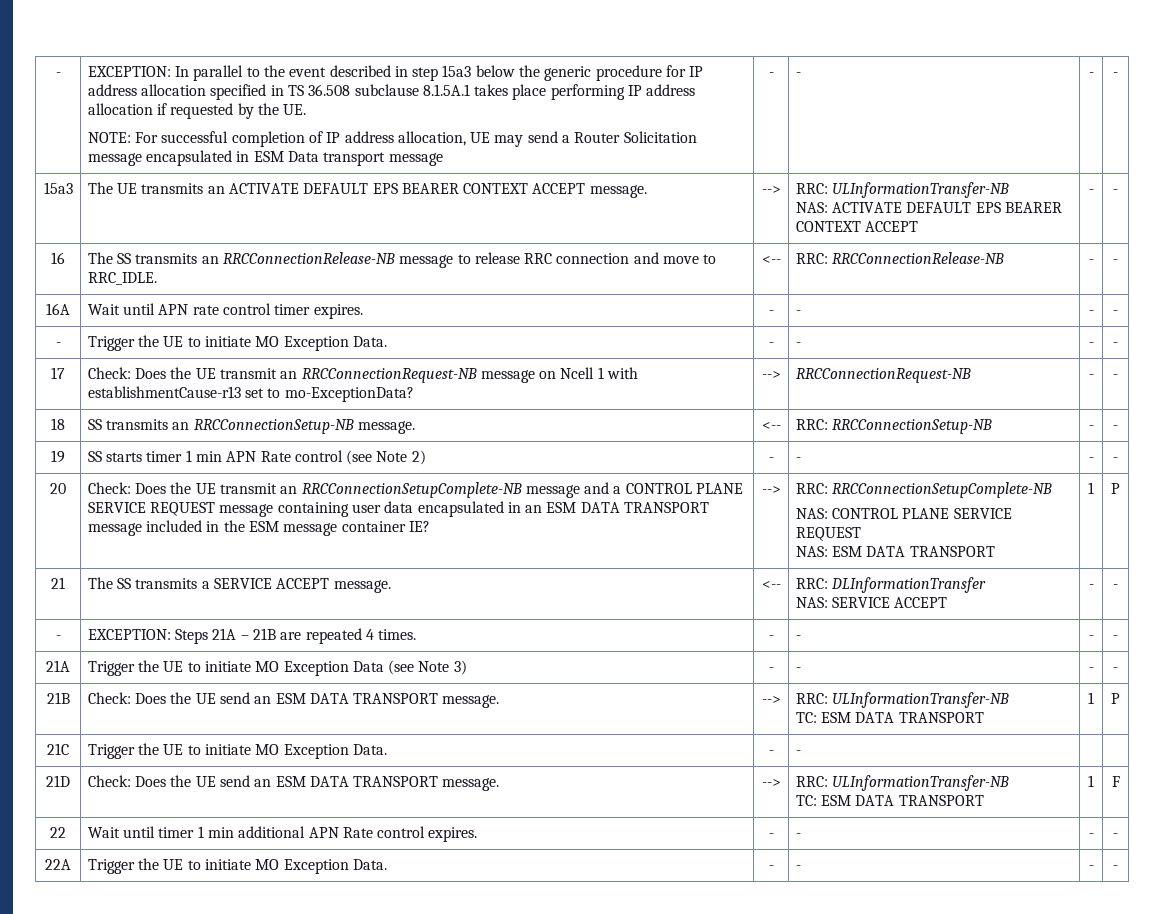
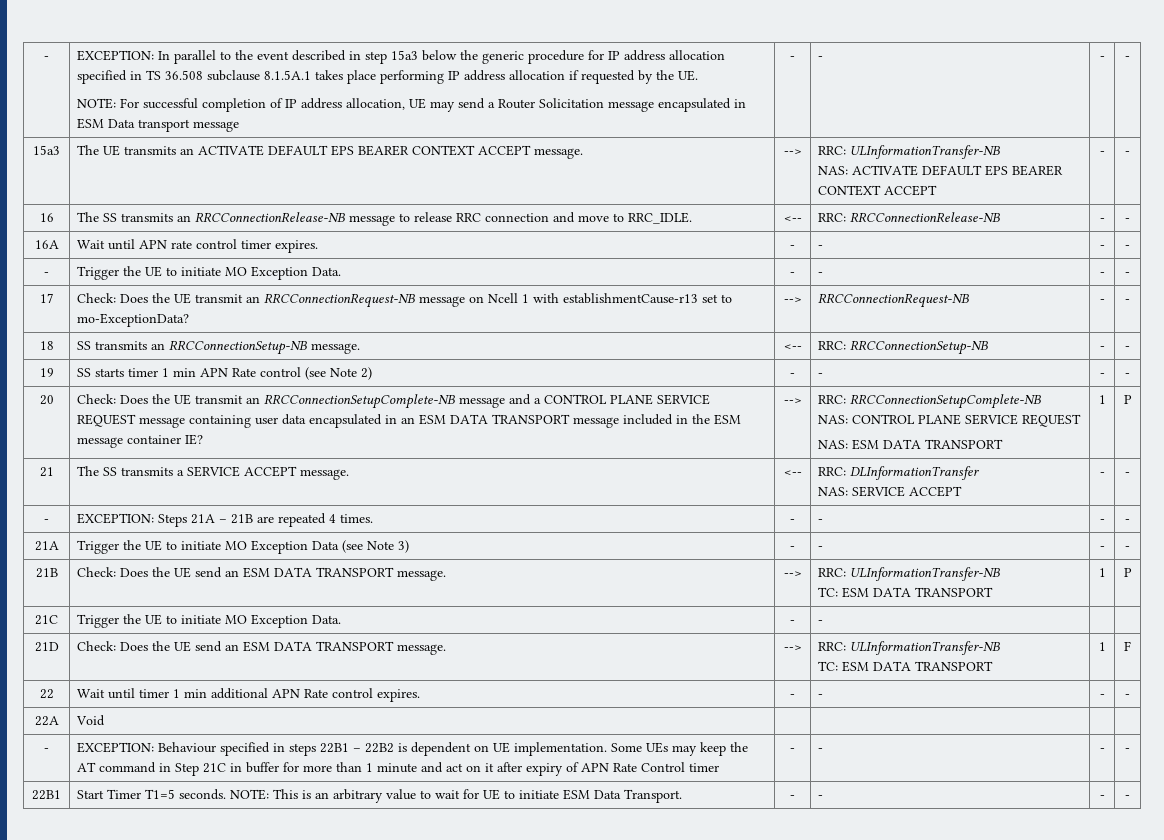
[87,858,387,874] Trigger the UE to initiate MO Exception Data. -> [76,715,106,726] [44,748,49,752] [77,742,749,756] [77,762,720,776] [790,748,795,752] [818,748,824,752] [1099,748,1105,752] [1125,748,1130,752] [32,790,61,800] [77,789,683,803] Void | | | | // - | EXCEPTION: Behaviour specified in steps 22B1 – 22B2 is dependent on UE implementation. Some UEs may keep the AT command in Step 21C in buffer for more than 1 minute and act on it after expiry of APN Rate Control timer | - | - | - | - // 22B1 | Start Timer T1=5 seconds. NOTE: This is an arbitrary value to wait for UE to initiate ESM Data Transport.

